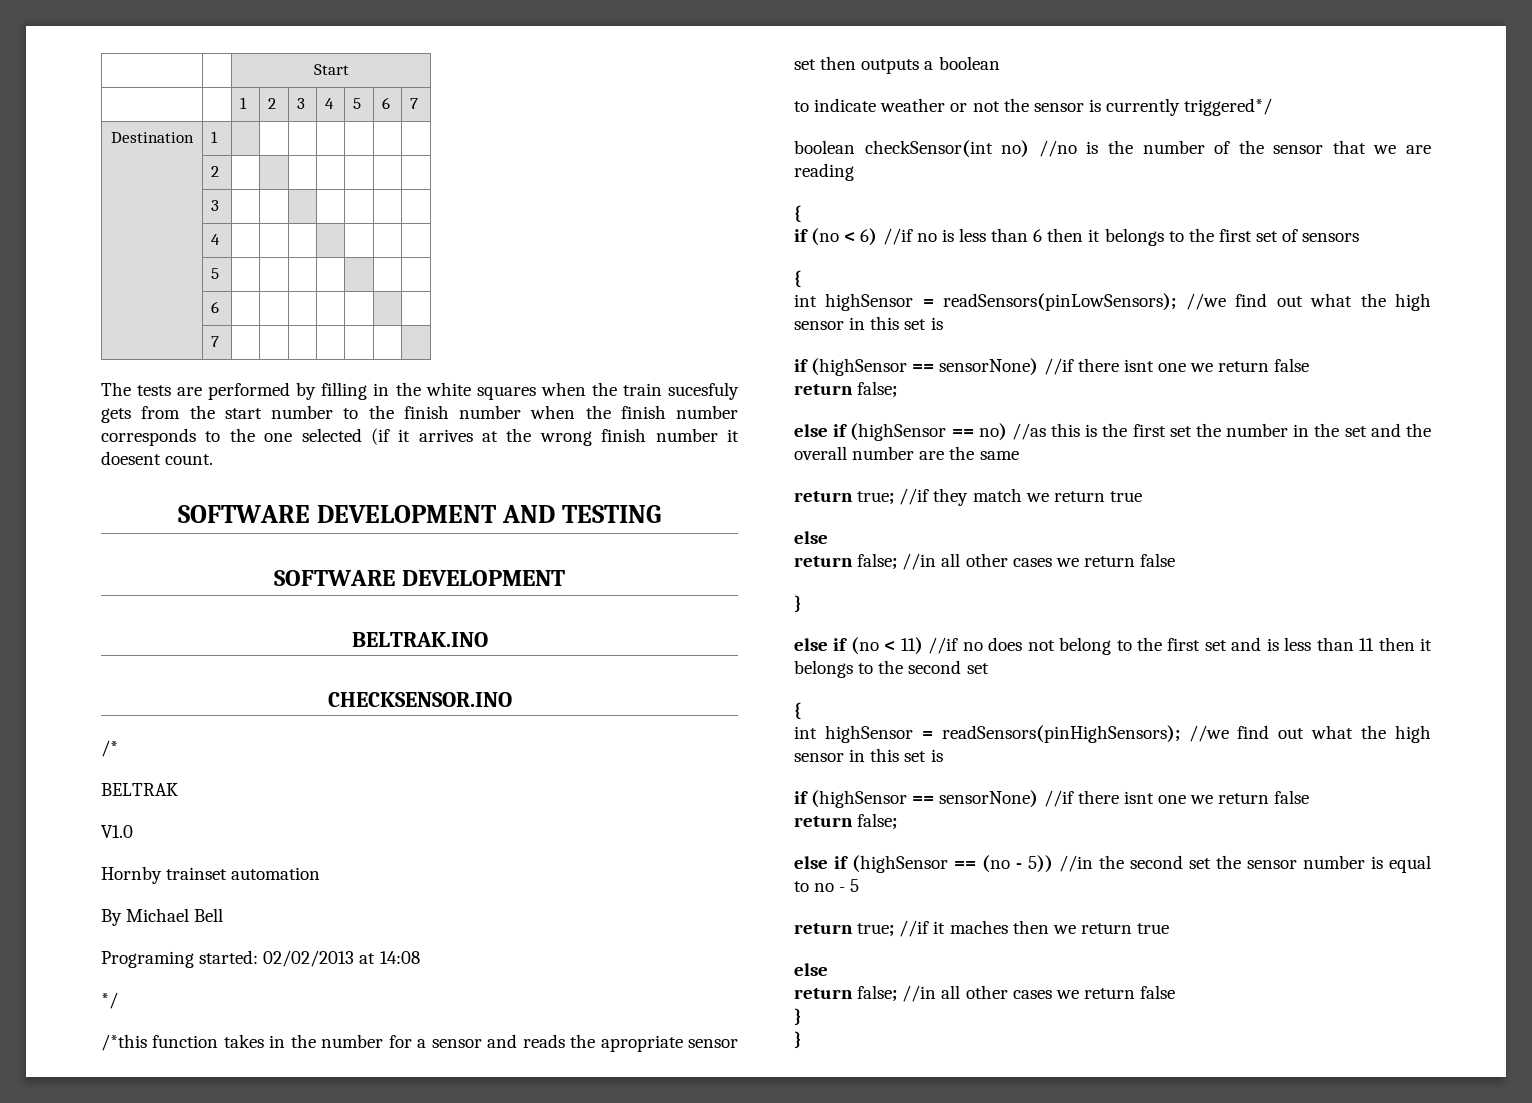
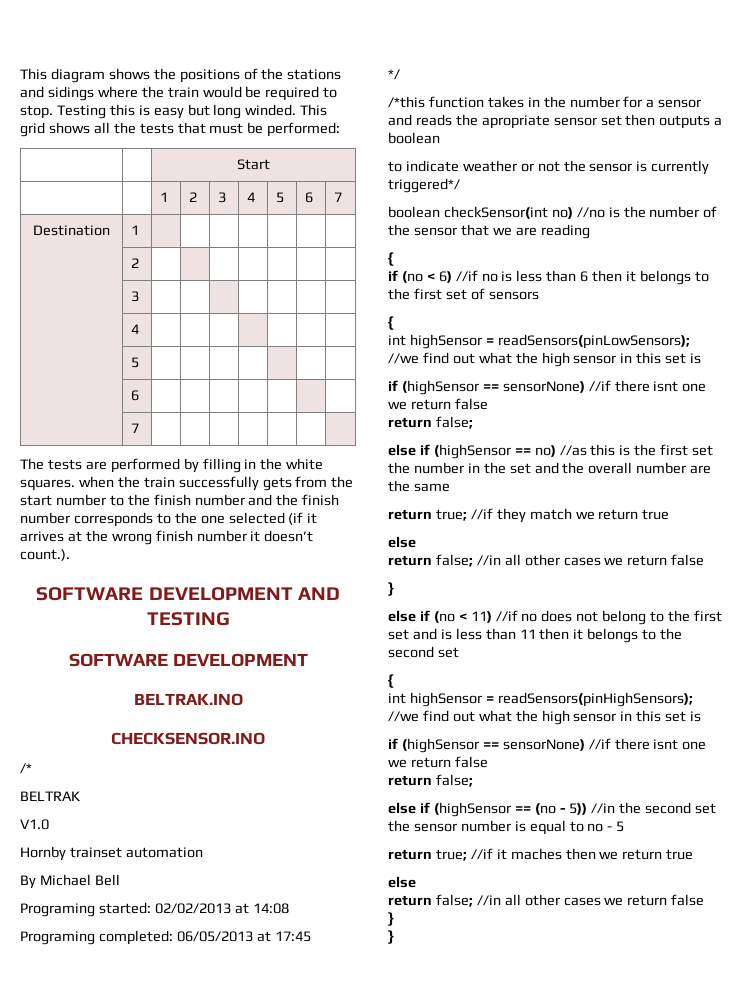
(313, 69) none -> [20,68,342,83] [20,86,338,101] [20,104,328,119] [20,122,341,137] This diagram shows the positions of the stations and sidings where the train would be required to stop. Testing this is easy but long winded. This grid shows all the tests that must be performed: //
[476,386,536,400] squares -> [20,479,75,491] squares.
[668,382,740,400] sucesfuly -> [178,476,259,491] successfully
[530,405,576,419] when -> [248,494,273,506] and
[101,451,214,465] doesent count. -> [264,530,314,542] [20,549,70,561] doesn’t count.).
(420, 957) none -> [20,930,311,945] // Programing completed: 06/05/2013 at 17:45

